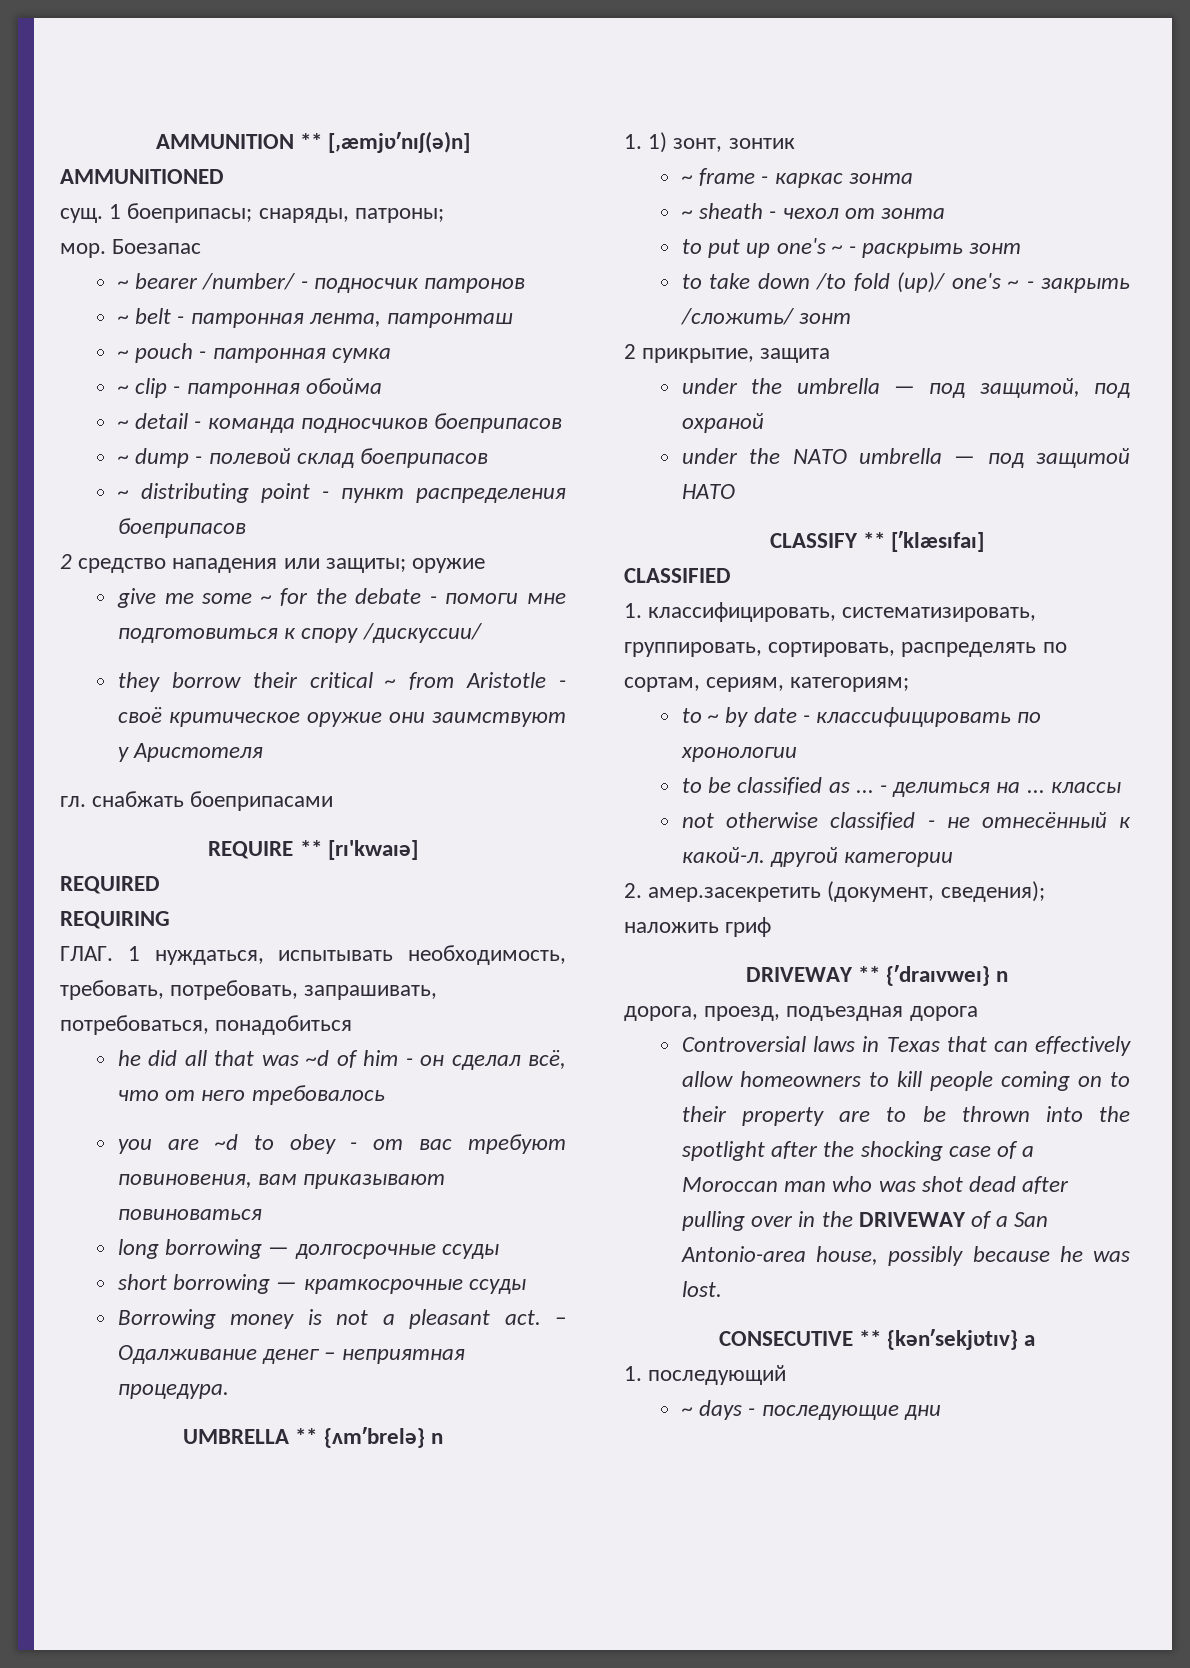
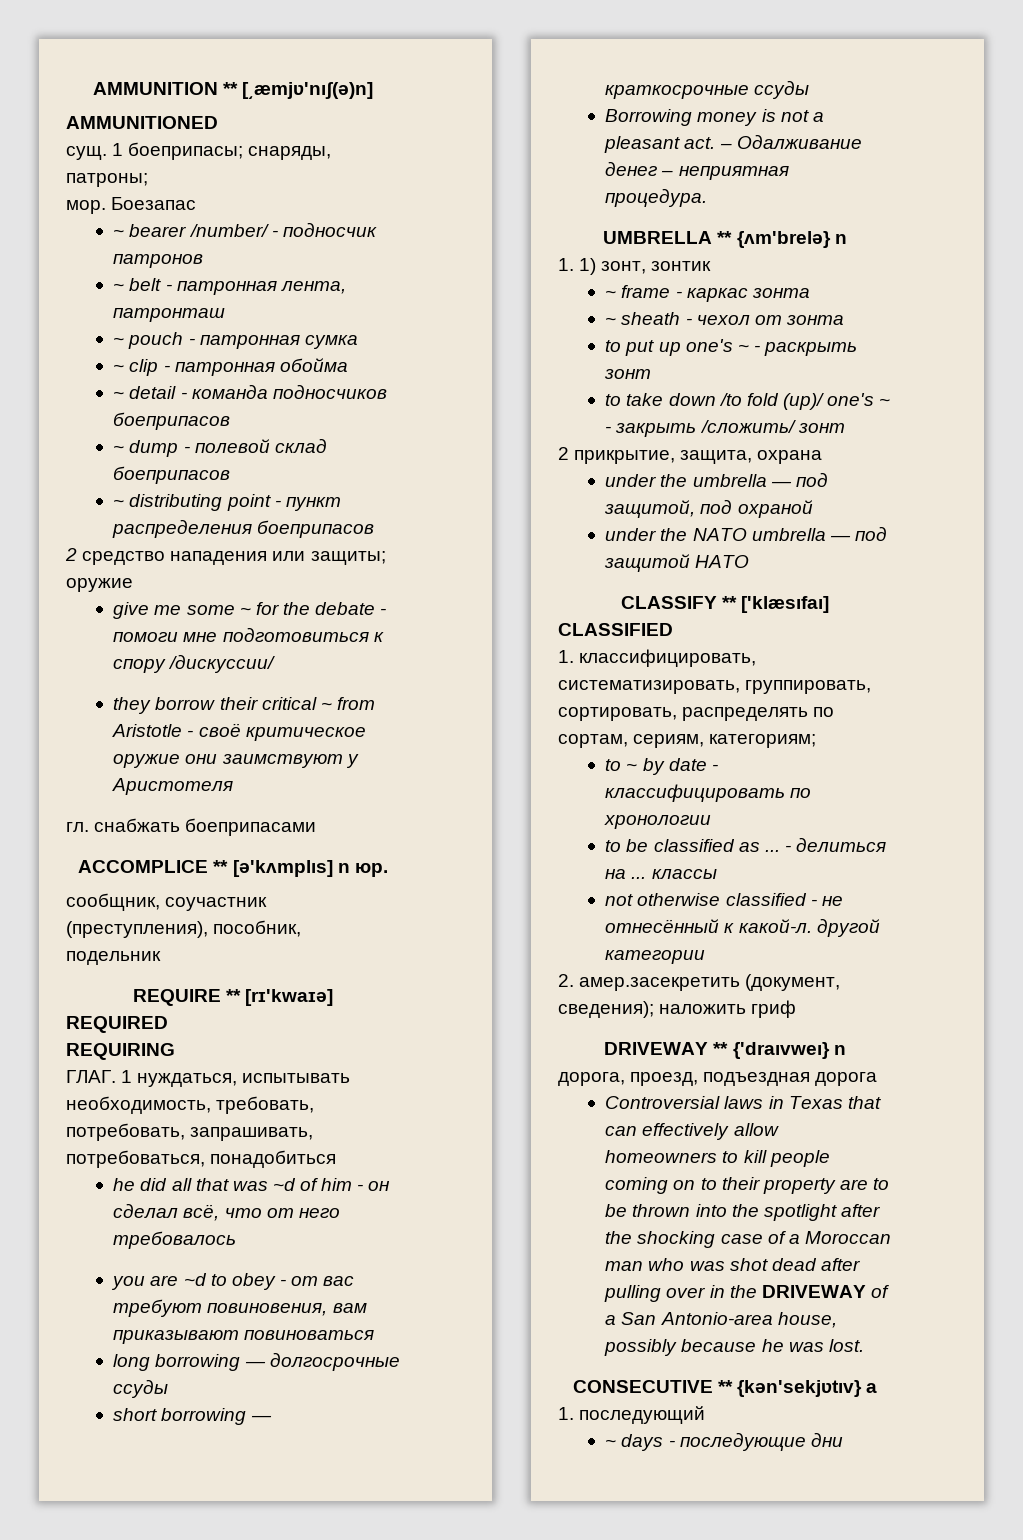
(334, 801) none -> [78,860,388,877] [66,893,268,911] [66,920,302,938] [66,951,161,965] // ACCOMPLICE ** [əʹkʌmplıs] n юр. // сообщник, соучастник (преступления), пособник, подельник
[760,348,831,363] защита -> [680,450,823,464] защита, охрана

